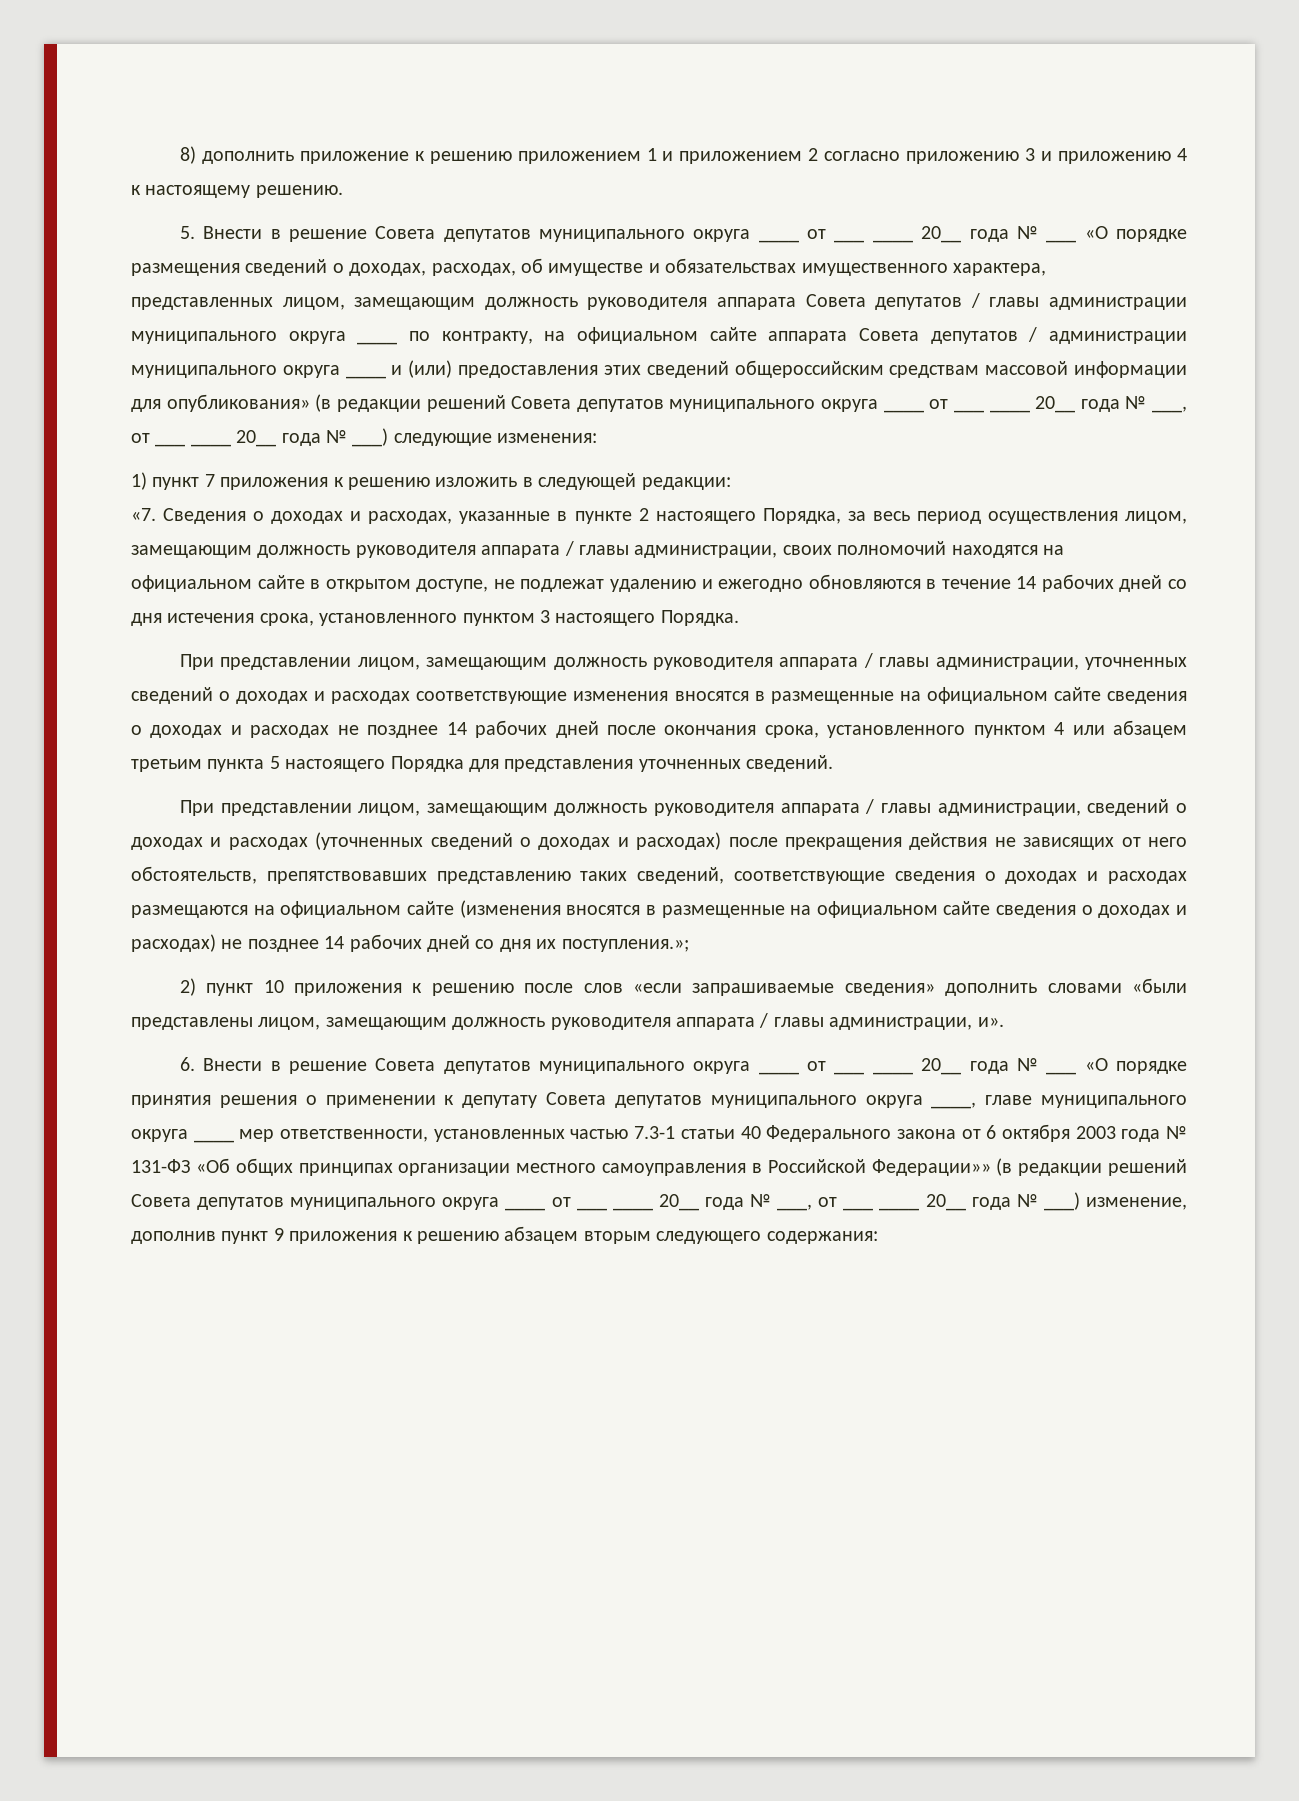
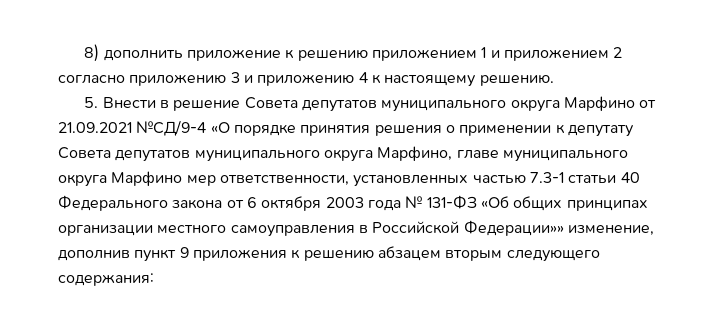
[758,239,799,243] [807,229,827,239] [834,226,1038,243] [1046,239,1077,243] [1084,226,1187,242] [131,258,1046,276] [131,293,1188,310] [131,331,398,345] [409,327,1187,344] [131,365,386,379] [391,360,1187,378] [131,394,924,413] [929,399,949,409] [953,396,1187,413] [131,433,150,443] [155,428,598,447] [131,472,731,490] [131,508,1187,524] [131,541,1064,558] [131,574,1187,592] [131,610,739,626] [179,653,1188,670] [131,687,1187,704] [131,720,1187,738] [131,755,834,772] [179,799,1187,816] [131,832,1187,850] [131,866,1187,884] [131,900,1187,918] [131,934,689,952] [179,978,1187,996] [131,1013,1004,1030] [179,1057,799,1075] [807,1061,827,1071] [834,1058,1038,1075] [1046,1071,1077,1075] ____ от ___ ____ 20__ года № ___ «О порядке размещения сведений о доходах, расходах, об имуществе и обязательствах имущественного характера, представленных лицом, замещающим должность руководителя аппарата Совета депутатов / главы администрации муниципального округа ____ по контракту, на официальном сайте аппарата Совета депутатов / администрации муниципального округа ____ и (или) предоставления этих сведений общероссийским средствам массовой информации для опубликования» (в редакции решений Совета депутатов муниципального округа ____ от ___ ____ 20__ года № ___, от ___ ____ 20__ года № ___) следующие изменения: // 1) пункт 7 приложения к решению изложить в следующей редакции: // «7. Сведения о доходах и расходах, указанные в пункте 2 настоящего Порядка, за весь период осуществления лицом, замещающим должность руководителя аппарата / главы администрации, своих полномочий находятся на официальном сайте в открытом доступе, не подлежат удалению и ежегодно обновляются в течение 14 рабочих дней со дня истечения срока, установленного пунктом 3 настоящего Порядка. // При представлении лицом, замещающим должность руководителя аппарата / главы администрации, уточненных сведений о доходах и расходах соответствующие изменения вносятся в размещенные на официальном сайте сведения о доходах и расходах не позднее 14 рабочих дней после окончания срока, установленного пунктом 4 или абзацем третьим пункта 5 настоящего Порядка для представления уточненных сведений. // При представлении лицом, замещающим должность руководителя аппарата / главы администрации, сведений о доходах и расходах (уточненных сведений о доходах и расходах) после прекращения действия не зависящих от него обстоятельств, препятствовавших представлению таких сведений, соответствующие сведения о доходах и расходах размещаются на официальном сайте (изменения вносятся в размещенные на официальном сайте сведения о доходах и расходах) не позднее 14 рабочих дней со дня их поступления.»; // 2) пункт 10 приложения к решению после слов «если запрашиваемые сведения» дополнить словами «были представлены лицом, замещающим должность руководителя аппарата / главы администрации, и». // 6. Внести в решение Совета депутатов муниципального округа ____ от ___ ____ 20__ года № ___ -> [563,96,657,111] [58,120,207,136] Марфино от 21.09.2021 №СД/9-4
[931,1102,977,1109] ____, -> [377,146,453,161] Марфино,
[193,1139,234,1143] ____ -> [111,171,183,186] Марфино
[996,1158,1188,1176] [131,1194,546,1211] [551,1197,571,1207] [576,1194,838,1211] [843,1192,1080,1211] (в редакции решений Совета депутатов муниципального округа ____ от ___ ____ 20__ года № ___, от ___ ____ 20__ года № ___) -> (564, 228) none

